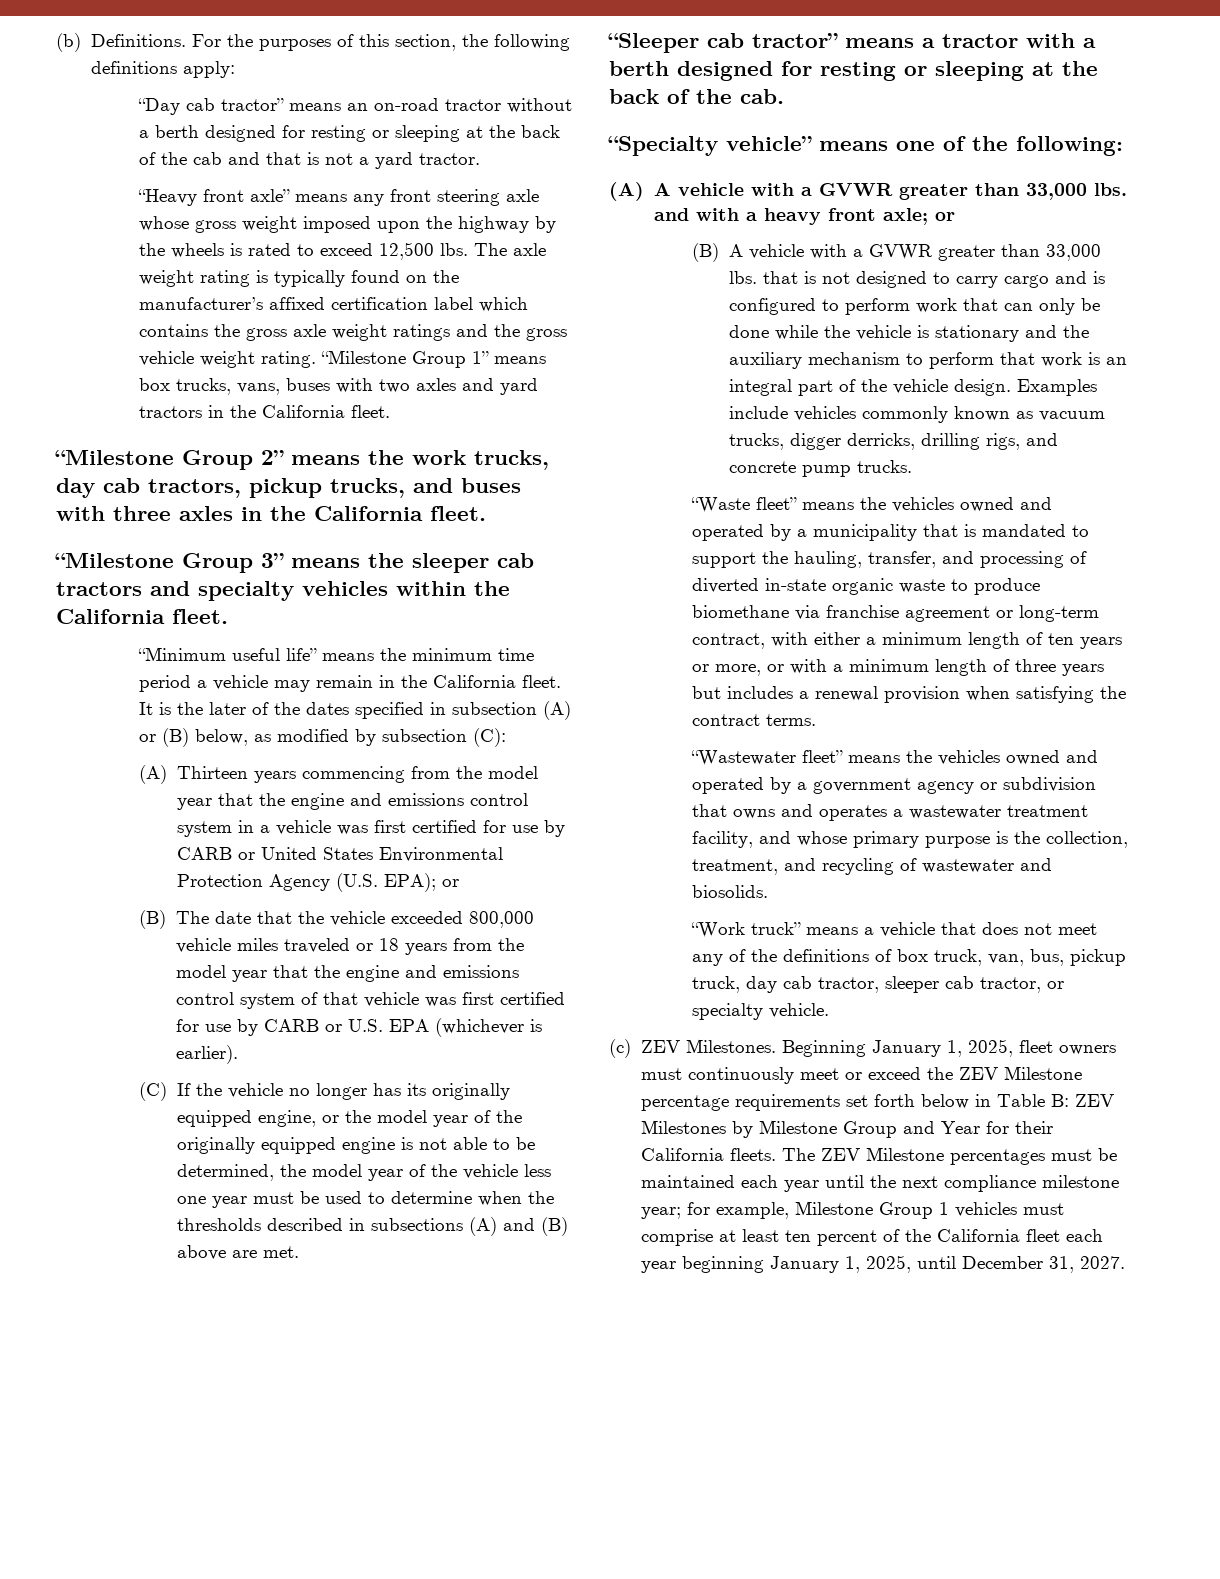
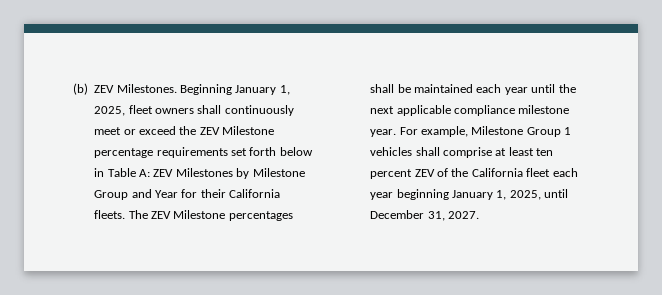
[90,34,570,51] [90,61,235,78] [138,98,573,115] [139,125,561,142] [139,152,481,169] [138,189,540,206] [139,216,557,233] [139,242,547,260] [139,270,460,287] [139,297,529,312] [139,324,568,341] [139,350,547,368] [139,378,539,395] [139,405,391,418] [55,450,549,470] [56,478,521,498] [56,506,486,521] [55,553,534,573] [56,581,510,601] [56,609,228,624] [138,647,535,661] [139,675,562,692] [139,701,572,720] [139,728,507,747] [139,765,538,784] [176,793,528,810] [176,820,565,837] [176,847,503,862] [176,873,459,892] [139,910,534,929] [175,938,524,955] [175,965,519,982] [175,992,565,1009] [175,1018,542,1037] [175,1045,238,1064] [139,1082,510,1101] [176,1110,522,1127] [176,1137,535,1154] [176,1164,551,1181] [176,1191,554,1208] [176,1217,568,1236] [176,1245,299,1260] [608,33,1096,53] [609,61,1098,81] [609,89,784,104] [608,136,1123,156] [609,182,1127,201] [653,208,955,225] [692,243,1101,262] [728,271,1105,288] [728,298,1100,315] [728,325,1089,342] [728,352,1127,369] [728,379,1097,396] [728,406,1105,423] [728,433,1058,450] [728,460,912,477] [691,497,1053,513] [692,524,1090,541] [692,551,1088,568] [692,578,1041,595] [692,605,1100,622] [692,632,1123,649] [692,659,1105,676] [692,686,1127,703] [692,714,817,726] [691,750,1099,766] [692,777,1097,794] [692,804,1089,821] [692,831,1129,848] [692,858,1053,875] [692,885,769,898] [691,922,1098,938] [692,949,1127,966] [692,976,1065,993] [692,1003,830,1020] [609,1039,631,1058] Definitions. For the purposes of this section, the following definitions apply: // “Day cab tractor” means an on-road tractor without a berth designed for resting or sleeping at the back of the cab and that is not a yard tractor. // “Heavy front axle” means any front steering axle whose gross weight imposed upon the highway by the wheels is rated to exceed 12,500 lbs. The axle weight rating is typically found on the manufacturer’s affixed certification label which contains the gross axle weight ratings and the gross vehicle weight rating. “Milestone Group 1” means box trucks, vans, buses with two axles and yard tractors in the California fleet. // “Milestone Group 2” means the work trucks, day cab tractors, pickup trucks, and buses with three axles in the California fleet. // “Milestone Group 3” means the sleeper cab tractors and specialty vehicles within the California fleet. // “Minimum useful life” means the minimum time period a vehicle may remain in the California fleet. It is the later of the dates specified in subsection (A) or (B) below, as modified by subsection (C): // (A) Thirteen years commencing from the model year that the engine and emissions control system in a vehicle was first certified for use by CARB or United States Environmental Protection Agency (U.S. EPA); or // (B) The date that the vehicle exceeded 800,000 vehicle miles traveled or 18 years from the model year that the engine and emissions control system of that vehicle was first certified for use by CARB or U.S. EPA (whichever is earlier). // (C) If the vehicle no longer has its originally equipped engine, or the model year of the originally equipped engine is not able to be determined, the model year of the vehicle less one year must be used to determine when the thresholds described in subsections (A) and (B) above are met. // “Sleeper cab tractor” means a tractor with a berth designed for resting or sleeping at the back of the cab. // “Specialty vehicle” means one of the following: // (A) A vehicle with a GVWR greater than 33,000 lbs. and with a heavy front axle; or // (B) A vehicle with a GVWR greater than 33,000 lbs. that is not designed to carry cargo and is configured to perform work that can only be done while the vehicle is stationary and the auxiliary mechanism to perform that work is an integral part of the vehicle design. Examples include vehicles commonly known as vacuum trucks, digger derricks, drilling rigs, and concrete pump trucks. // “Waste fleet” means the vehicles owned and operated by a municipality that is mandated to support the hauling, transfer, and processing of diverted in-state organic waste to produce biomethane via franchise agreement or long-term contract, with either a minimum length of ten years or more, or with a minimum length of three years but includes a renewal provision when satisfying the contract terms. // “Wastewater fleet” means the vehicles owned and operated by a government agency or subdivision that owns and operates a wastewater treatment facility, and whose primary purpose is the collection, treatment, and recycling of wastewater and biosolids. // “Work truck” means a vehicle that does not meet any of the definitions of box truck, van, bus, pickup truck, day cab tractor, sleeper cab tractor, or specialty vehicle. // (c) -> (88, 89) none
[640,1068,682,1080] must -> [197,105,222,114] shall
[1050,1094,1069,1107] B: -> [139,169,150,177] A:
[1050,1149,1092,1161] must -> [370,84,395,93] shall
(938, 1182) none -> [396,105,451,116] applicable
[640,1202,710,1219] year; for -> [370,127,418,137] year. For
[1022,1203,1064,1215] must -> [415,147,440,156] shall
(877, 1238) none -> [414,169,435,177] ZEV

